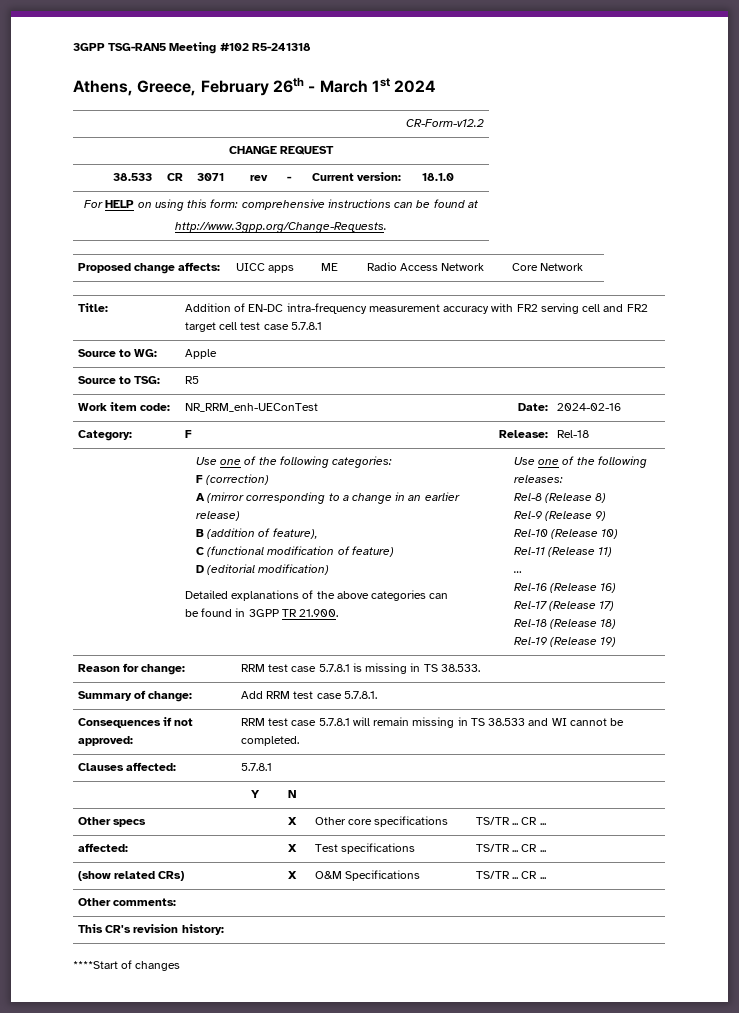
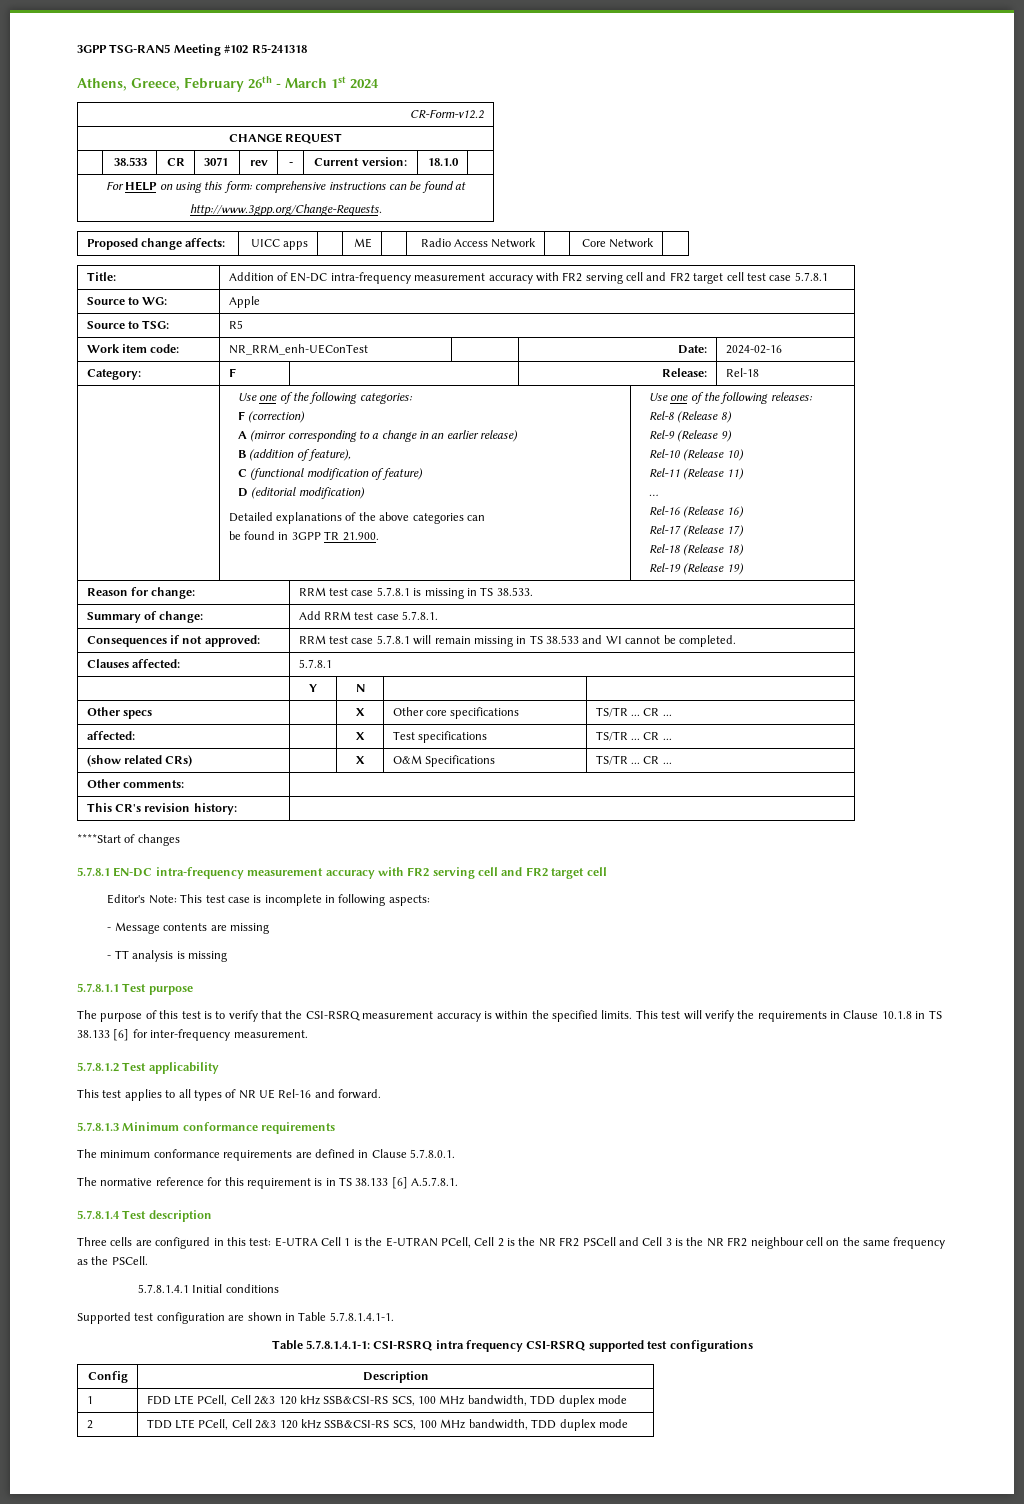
(181, 966) none -> [77,867,607,879] [107,894,430,906] [107,922,269,934] [107,950,227,962] [77,983,193,995] [77,1010,942,1022] [77,1029,308,1041] [77,1062,219,1074] [77,1089,382,1101] [77,1122,336,1134] [77,1149,455,1161] [77,1177,459,1189] [77,1210,212,1222] [77,1237,946,1249] [77,1256,148,1265] [137,1284,279,1293] [77,1312,394,1324] [271,1340,753,1352] [87,1371,128,1383] [362,1371,429,1383] [86,1396,93,1404] [146,1395,627,1407] [86,1420,93,1429] [146,1419,628,1431] // 5.7.8.1 EN-DC intra-frequency measurement accuracy with FR2 serving cell and FR2 target cell // Editor's Note: This test case is incomplete in following aspects: // - Message contents are missing // - TT analysis is missing // 5.7.8.1.1 Test purpose // The purpose of this test is to verify that the CSI-RSRQ measurement accuracy is within the specified limits. This test will verify the requirements in Clause 10.1.8 in TS 38.133 [6] for inter-frequency measurement. // 5.7.8.1.2 Test applicability // This test applies to all types of NR UE Rel-16 and forward. // 5.7.8.1.3 Minimum conformance requirements // The minimum conformance requirements are defined in Clause 5.7.8.0.1. // The normative reference for this requirement is in TS 38.133 [6] A.5.7.8.1. // 5.7.8.1.4 Test description // Three cells are configured in this test: E-UTRA Cell 1 is the E-UTRAN PCell, Cell 2 is the NR FR2 PSCell and Cell 3 is the NR FR2 neighbour cell on the same frequency as the PSCell. // 5.7.8.1.4.1 Initial conditions // Supported test configuration are shown in Table 5.7.8.1.4.1-1. // Table 5.7.8.1.4.1-1: CSI-RSRQ intra frequency CSI-RSRQ supported test configurations // Config | Description // 1 | FDD LTE PCell, Cell 2&3 120 kHz SSB&CSI-RS SCS, 100 MHz bandwidth, TDD duplex mode // 2 | TDD LTE PCell, Cell 2&3 120 kHz SSB&CSI-RS SCS, 100 MHz bandwidth, TDD duplex mode

